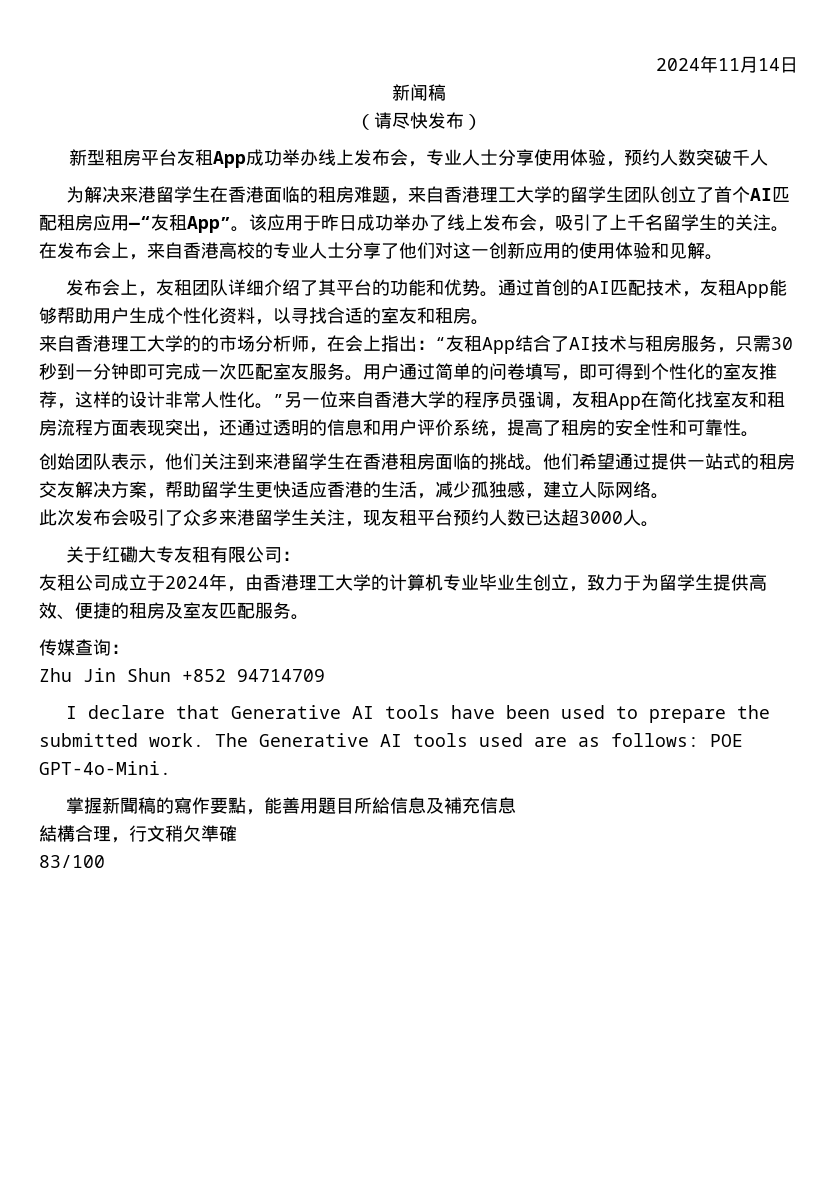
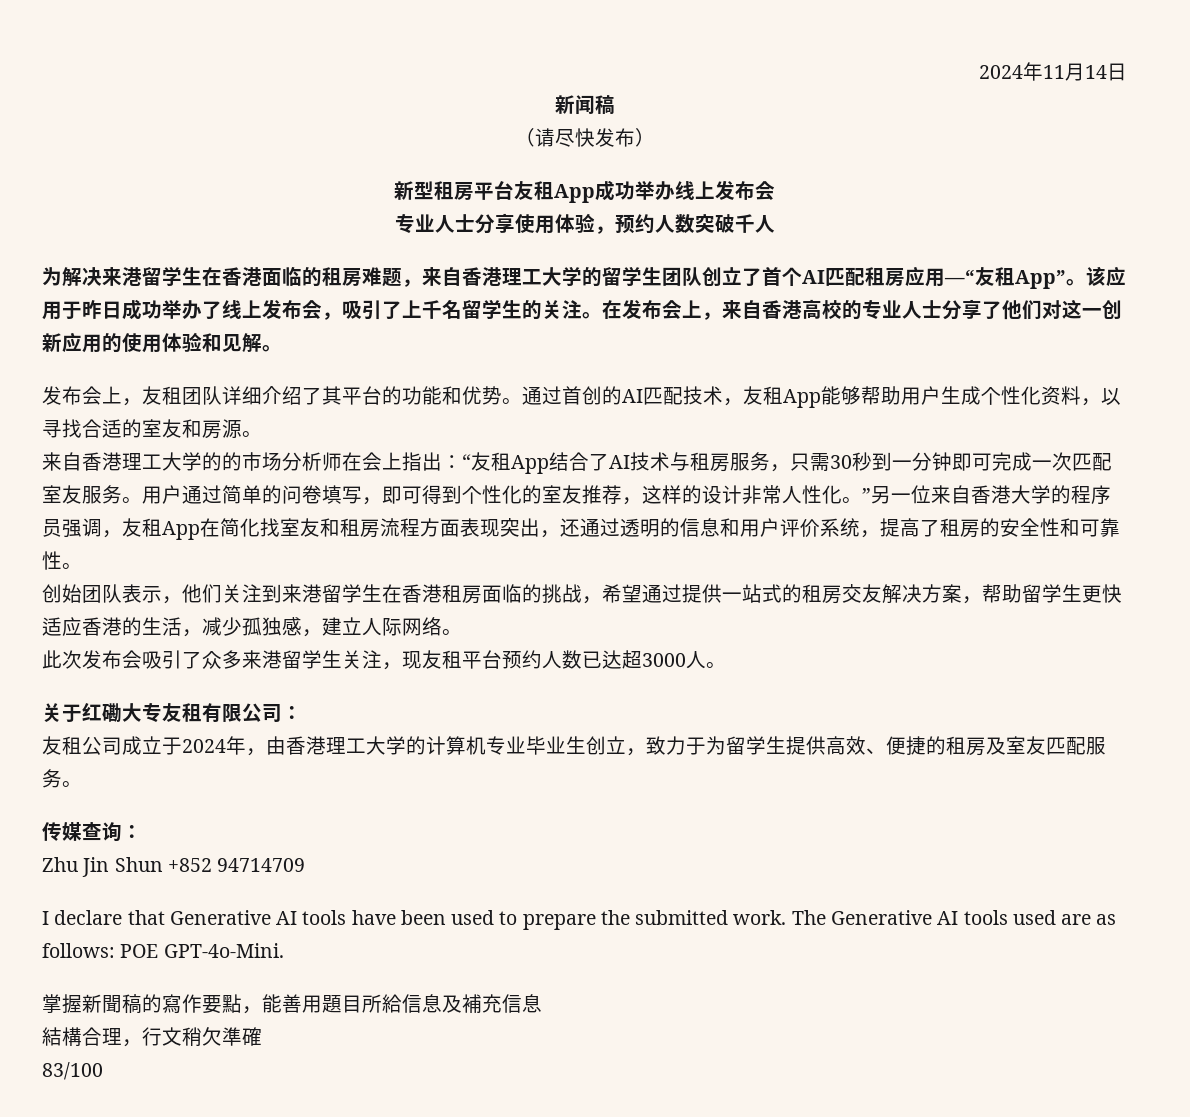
[408,161,426,167] ， -> (775, 190) //
[435,307,471,324] 租房 -> [202,419,242,439] 房源
[309,347,327,353] ， -> (342, 461) none
[525,453,579,471] 。他们 -> [582,596,602,604] ，

